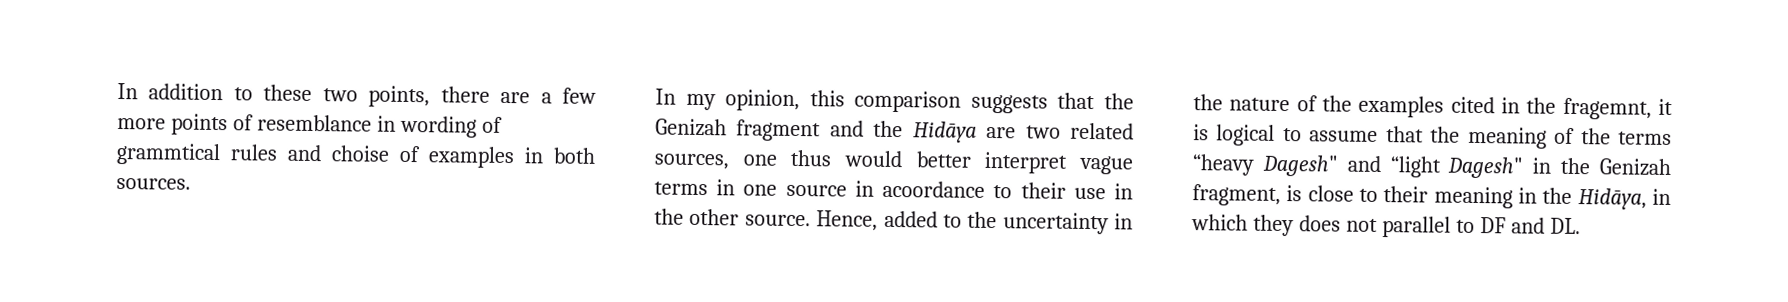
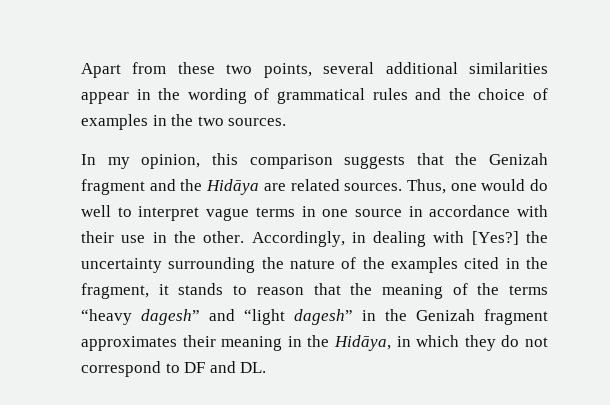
[117,83,597,108] [117,113,396,136] In addition to these two points, there are a few more points of resemblance in -> [81,62,548,78] [81,88,181,104] Apart from these two points, several additional similarities appear in the
[116,142,221,166] grammtical -> [277,88,365,104] grammatical
[331,145,390,162] choise -> [448,88,526,100] the choice
[553,147,596,164] both -> [171,114,224,126] the two
[1025,122,1134,140] [654,149,971,170] two related sources, one thus would better -> [290,179,548,194] [81,205,132,217] related sources. Thus, one would do well to
[882,180,1013,199] acoordance to -> [429,205,548,217] accordance with
[689,208,962,231] other source. Hence, added to -> [203,231,519,247] other. Accordingly, in dealing with [Yes?]
[1114,213,1133,230] in -> [168,257,256,273] surrounding
[1562,97,1673,120] [1193,124,1379,146] fragemnt, it is logical to assume -> [81,283,304,299] fragment, it stands to reason
[1261,154,1338,177] Dagesh" -> [141,309,200,325] dagesh”
[1447,156,1524,179] Dagesh" -> [294,309,353,325] dagesh”
[1192,184,1378,206] fragment, is close to -> [484,309,548,325] [81,336,177,351] fragment approximates
[1298,215,1451,238] does not parallel -> [501,335,549,347] [81,361,161,377] do not correspond

